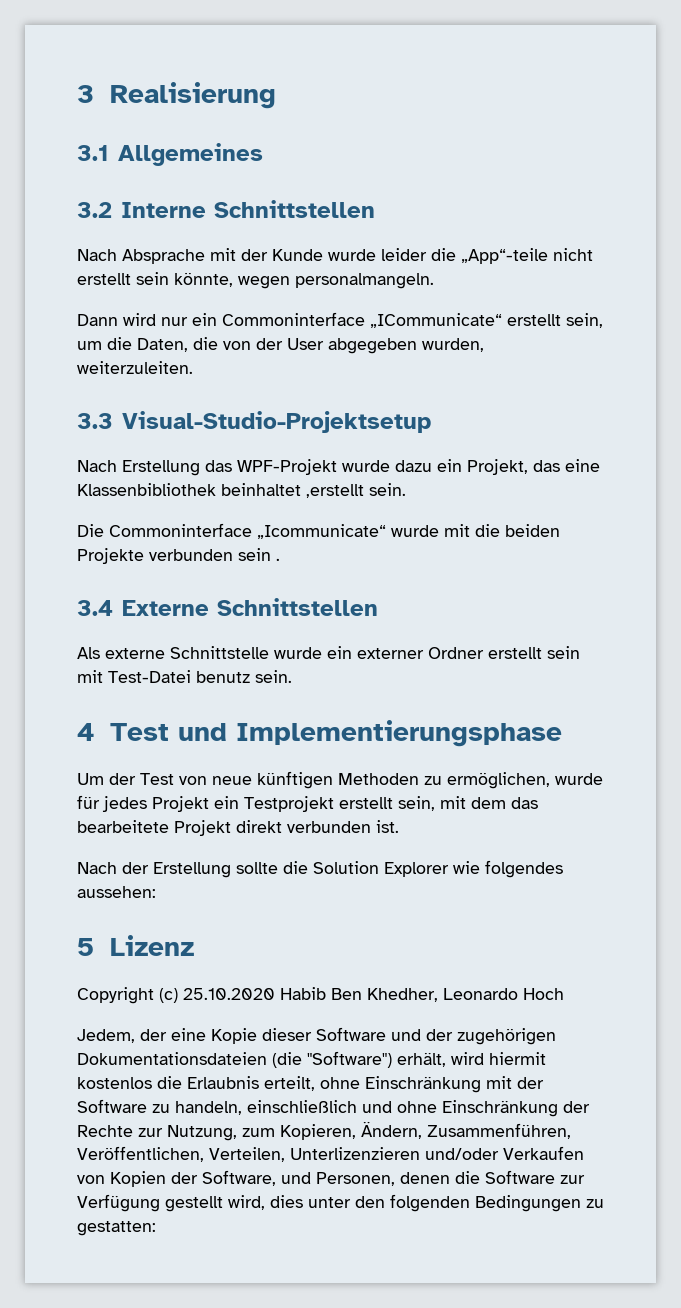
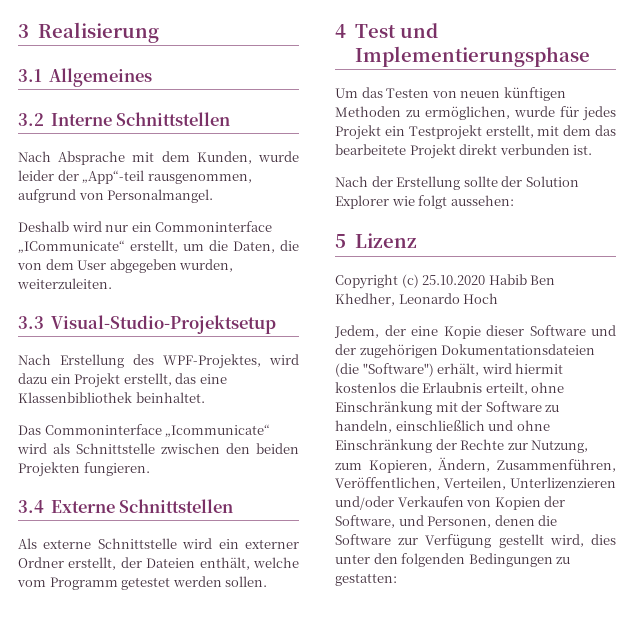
[241,248,593,264] [77,272,434,289] [77,314,118,326] der Kunde wurde leider die „App“-teile nicht erstellt sein könnte, wegen personalmangeln. // Dann -> [161,151,299,164] [18,170,252,184] [18,189,214,203] [18,221,69,232] dem Kunden, wurde leider der „App“-teil rausgenommen, aufgrund von Personalmangel. // Deshalb
[507,313,603,328] erstellt sein, -> [130,240,178,253] erstellt,
[256,338,283,350] der -> [45,259,74,270] dem
[205,459,600,475] [77,483,406,498] [77,523,560,539] [77,548,280,564] das WPF-Projekt wurde dazu ein Projekt, das eine Klassenbibliothek beinhaltet ,erstellt sein. // Die Commoninterface „Icommunicate“ wurde mit die beiden Projekte verbunden sein . -> [133,354,299,369] [18,373,227,388] [18,392,205,403] [18,424,271,437] [17,443,299,454] [18,462,150,477] des WPF-Projektes, wird dazu ein Projekt erstellt, das eine Klassenbibliothek beinhaltet. // Das Commoninterface „Icommunicate“ wird als Schnittstelle zwischen den beiden Projekten fungieren.
[274,647,322,659] wurde -> [182,538,213,549] wird
[488,646,580,659] [77,670,292,683] erstellt sein mit Test-Datei benutz sein. -> [68,557,299,570] [17,576,268,590] erstellt, der Dateien enthält, welche vom Programm getestet werden sollen.
[109,773,252,785] der Test von neue -> [361,87,501,98] das Testen von neuen
[339,796,435,811] erstellt sein, -> [485,125,534,138] erstellt,
[283,861,308,874] die -> [501,176,523,187] der
[485,860,563,878] folgendes -> [418,195,448,209] folgt

